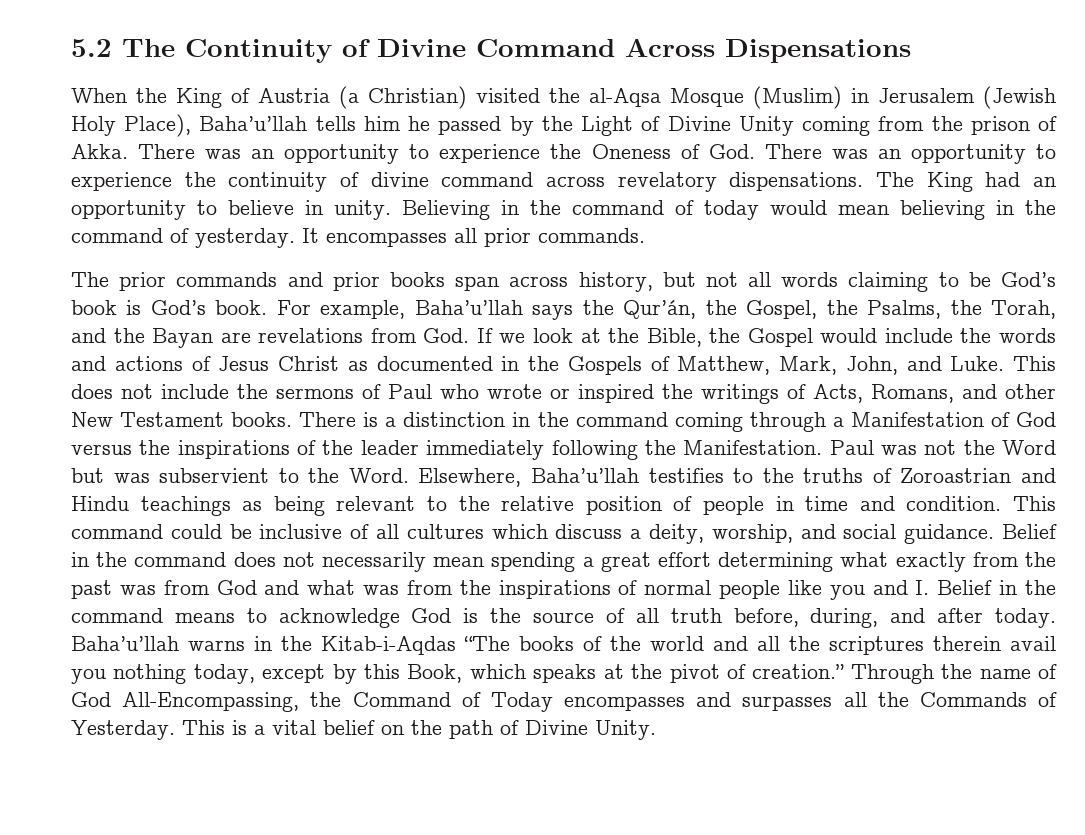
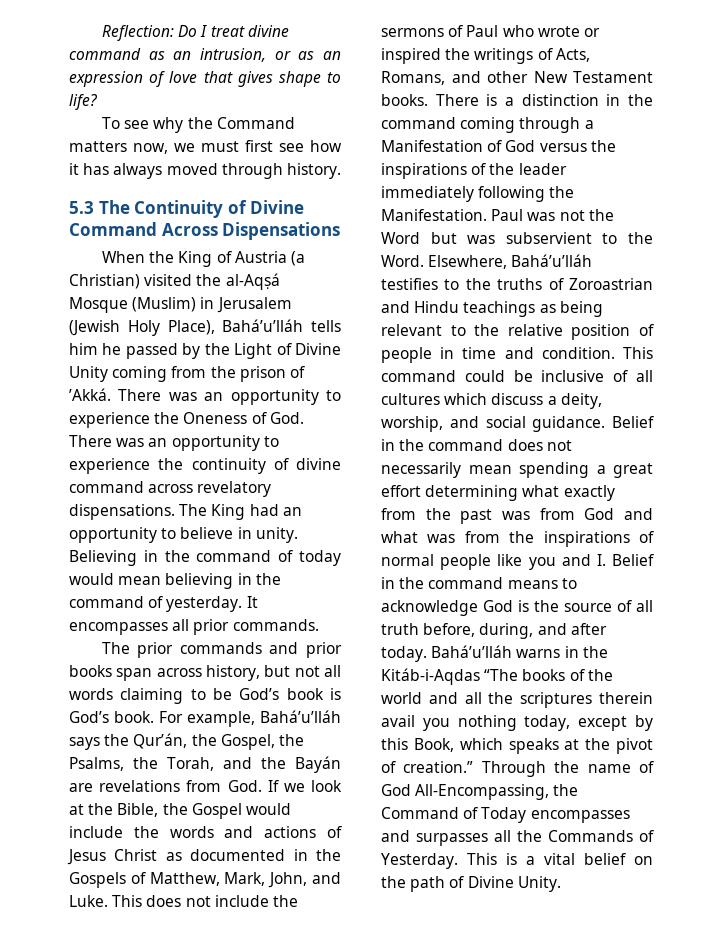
[71,39,112,57] 5.2 -> [101,25,289,41] [69,48,341,62] [69,71,341,87] [69,94,98,110] [101,117,295,133] [69,140,342,154] [69,163,341,179] [69,201,94,214] Reflection: Do I treat divine command as an intrusion, or as an expression of love that gives shape to life? // To see why the Command matters now, we must first see how it has always moved through history. // 5.3
[589,88,661,107] al-Aqsa -> [225,273,280,290] al-Aqṣá
[199,116,308,131] Baha’u’llah -> [222,319,304,332] Bahá’u’lláh
[71,144,128,159] Akka. -> [69,388,111,401] ’Akká.
[414,300,523,315] Baha’u’llah -> [260,710,341,723] Bahá’u’lláh
[152,328,214,348] Bayan -> [295,756,341,773] Bayán
[531,468,639,483] Baha’u’llah -> [511,254,593,267] Bahá’u’lláh
[71,636,179,651] Baha’u’llah -> [431,645,513,658] Bahá’u’lláh
[321,636,456,655] Kitab-i-Aqdas -> [381,668,480,685] Kitáb-i-Aqdas

